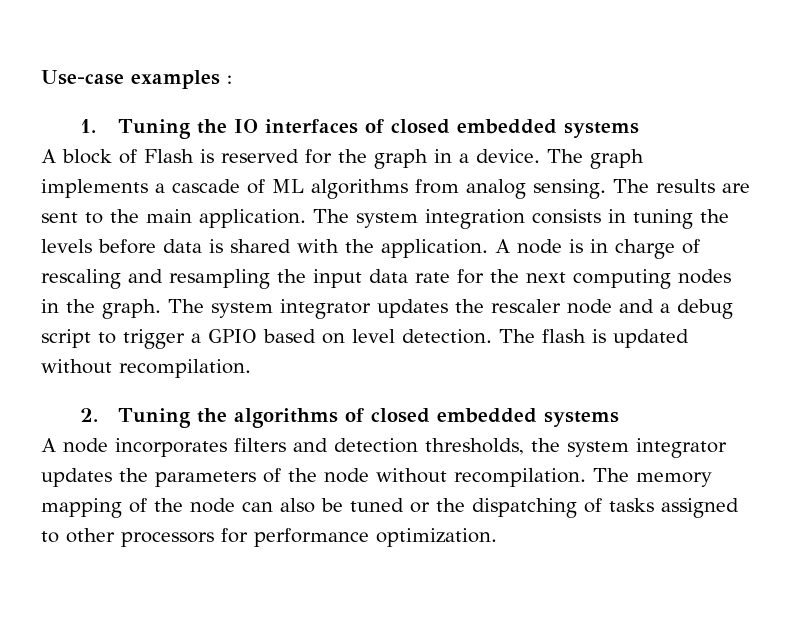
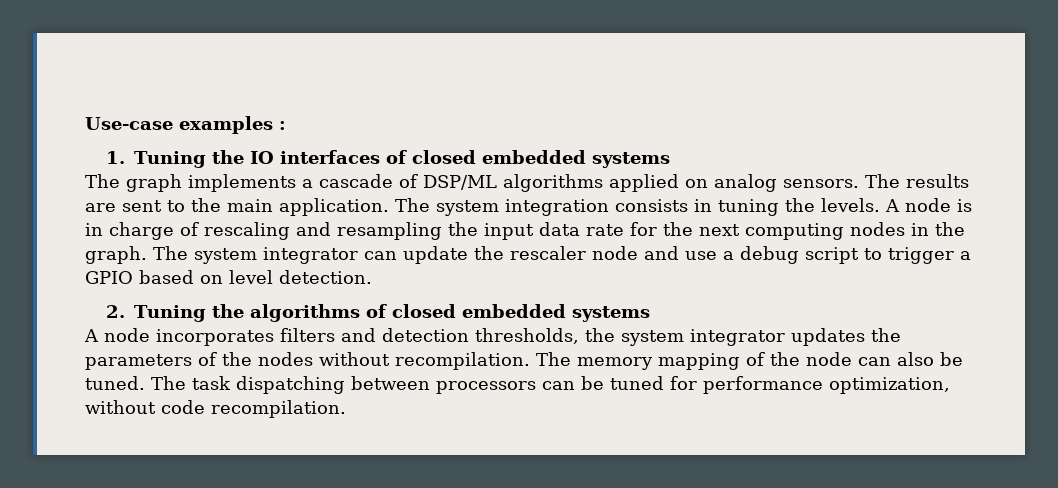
[41,149,540,169] A block of Flash is reserved for the graph in a device. -> (671, 160) none
[272,179,606,199] ML algorithms from analog sensing. -> [423,174,859,192] DSP/ML algorithms applied on analog sensors.
[41,239,488,258] levels before data is shared with the application. -> [821,198,880,212] levels.
[377,299,448,318] updates -> [364,246,468,264] can update
(654, 306) none -> [685,251,717,260] use
[499,329,689,348] [41,359,251,378] The flash is updated without recompilation. -> (372, 277) none
[324,468,369,483] node -> [258,352,313,366] nodes
[350,498,739,518] [41,528,497,547] tuned or the dispatching of tasks assigned to other processors for performance optimization. -> [85,376,950,394] [85,400,346,418] tuned. The task dispatching between processors can be tuned for performance optimization, without code recompilation.

